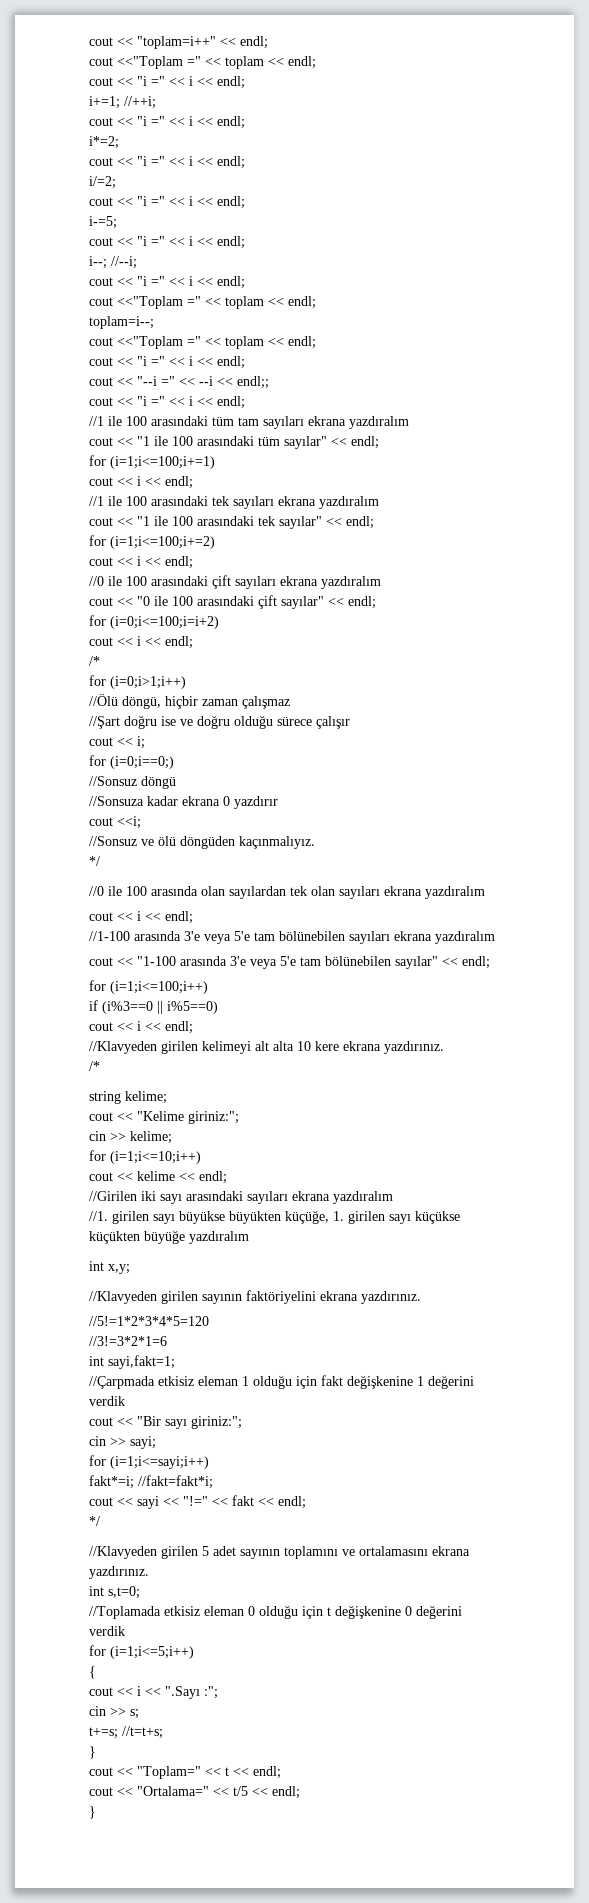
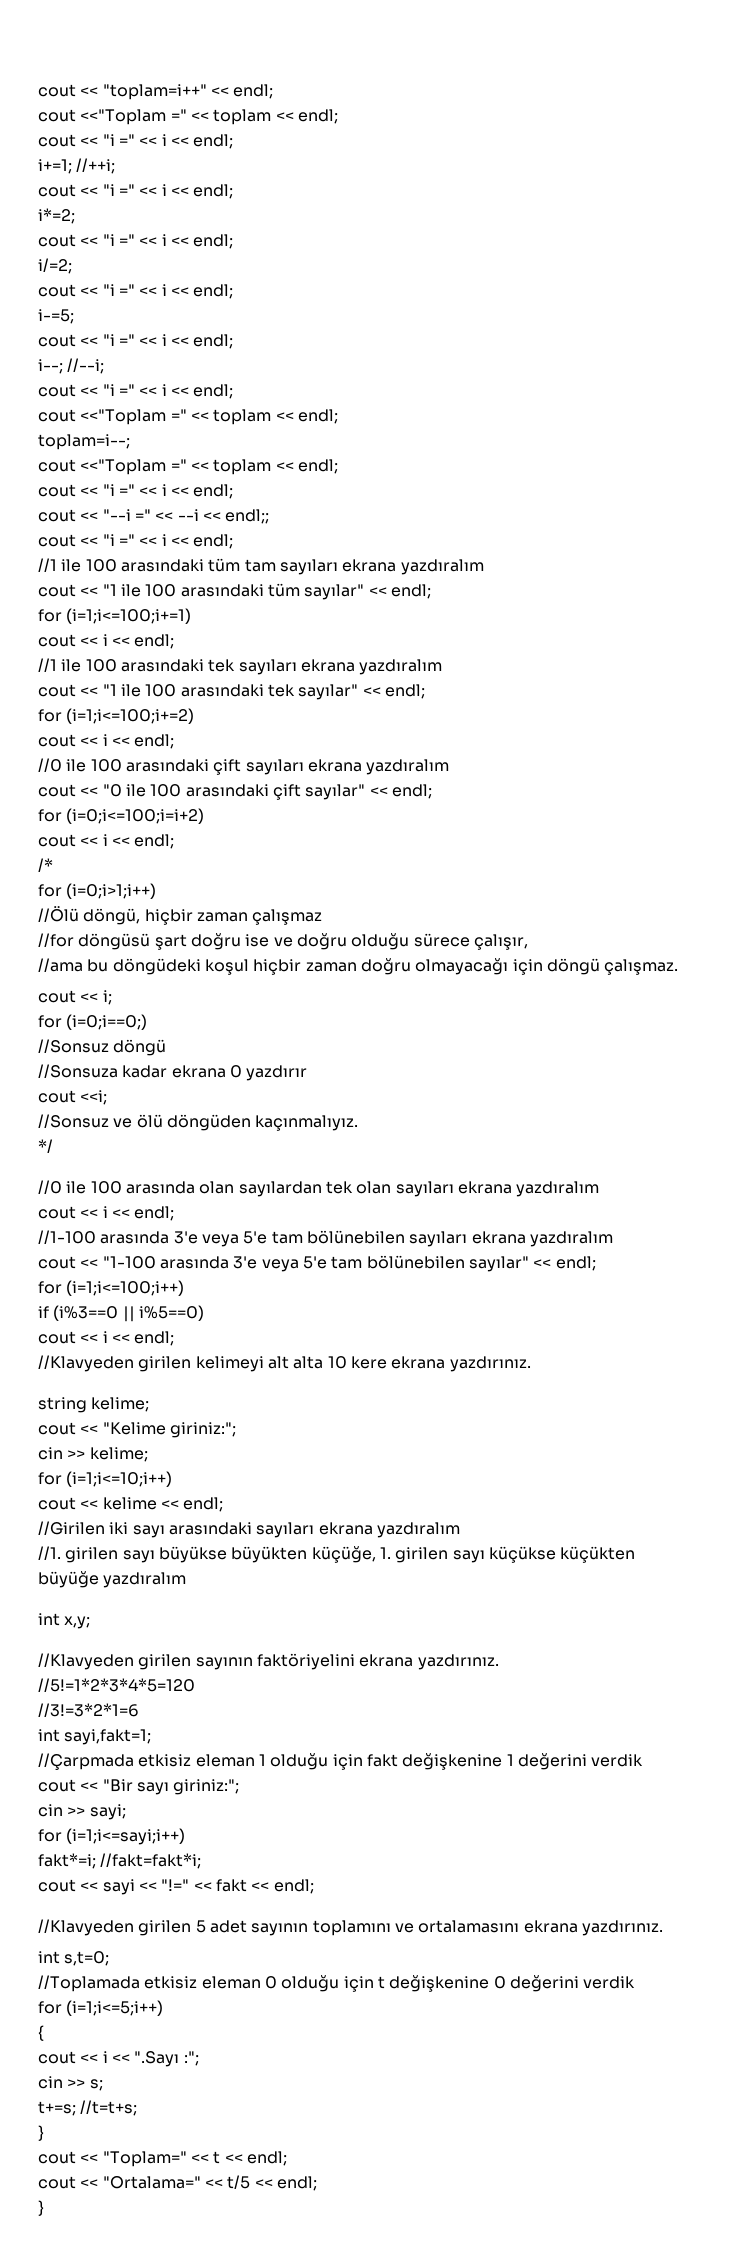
[89,716,120,729] //Şart -> [38,933,187,950] //for döngüsü şart
[316,716,350,729] çalışır -> [473,934,528,950] [38,958,679,975] çalışır, // //ama bu döngüdeki koşul hiçbir zaman doğru olmayacağı için döngü çalışmaz.
[89,1061,100,1071] // /* -> (531, 1364) none
[89,1516,100,1526] // */ -> (314, 1886) none

